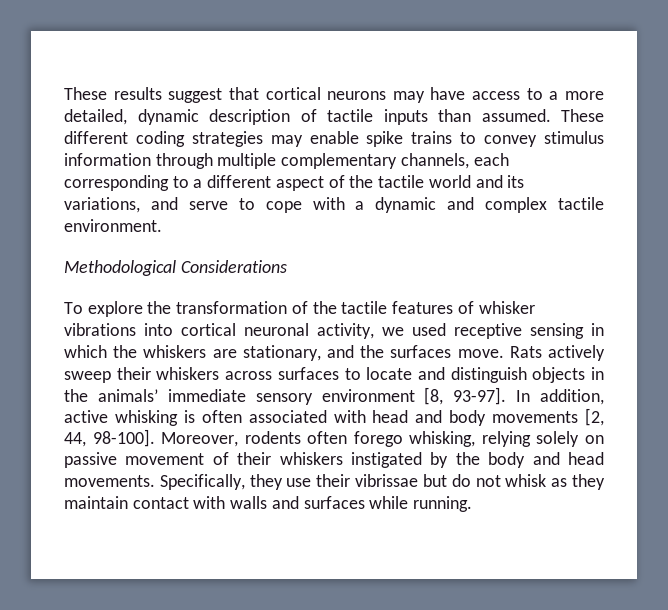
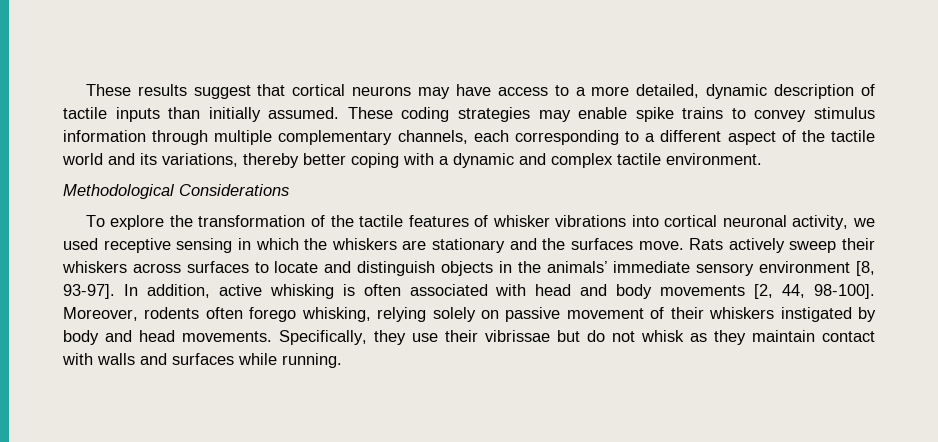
(471, 115) none -> [208,107,261,122] initially
[64,131,128,144] different -> (393, 113) none
[150,197,302,213] and serve to cope -> [243,153,399,168] thereby better coping
[242,345,321,361] stationary, -> [432,238,505,253] stationary
[455,452,480,465] the -> (877, 314) none

